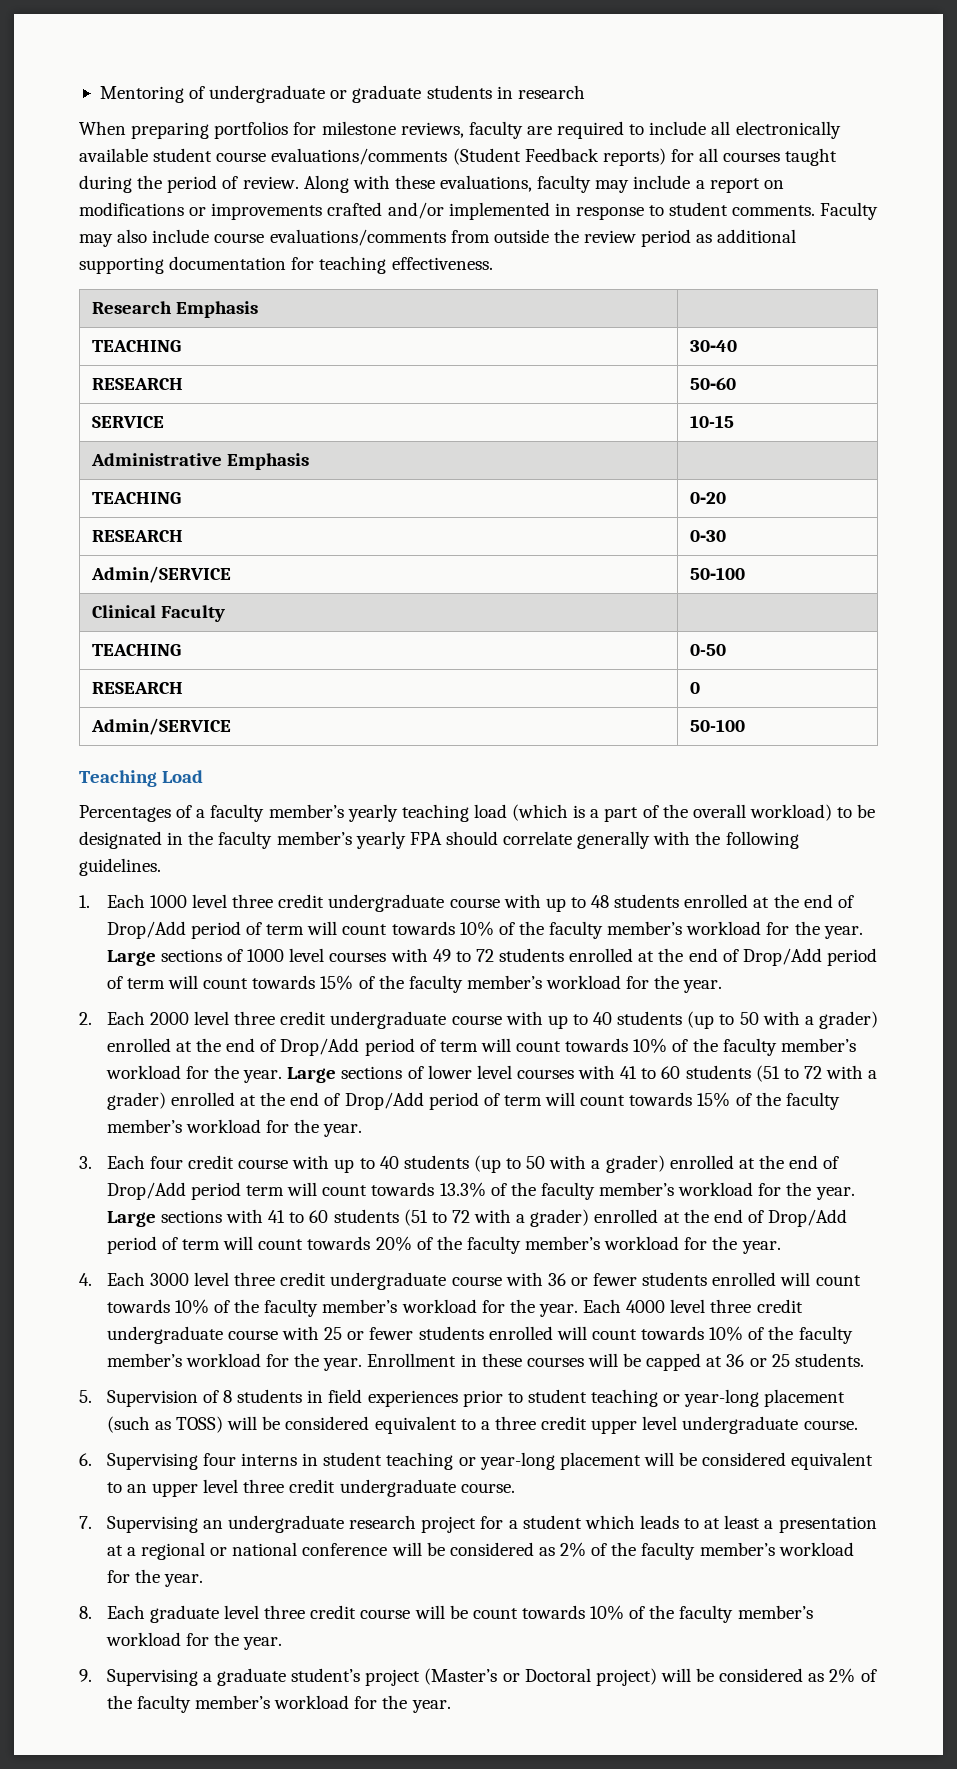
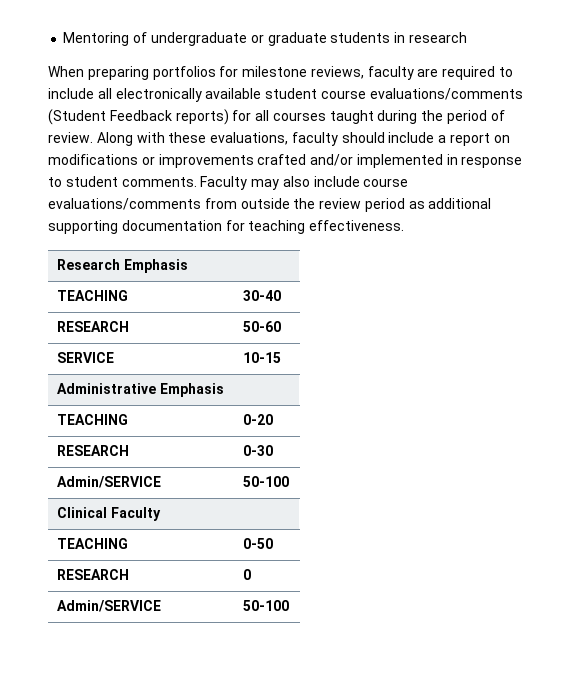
[595,180,630,193] may -> [341,132,385,143] should
[79,770,204,787] [79,804,876,822] [79,831,799,849] [79,858,161,876] [79,894,854,912] [106,921,863,939] [106,948,877,966] [106,975,723,993] [79,1011,878,1029] [106,1038,856,1056] [105,1065,878,1083] [106,1092,840,1110] [106,1119,363,1137] [79,1155,840,1173] [106,1182,855,1200] [106,1209,848,1227] [106,1236,781,1254] [79,1272,861,1290] [106,1299,803,1317] [106,1326,853,1344] [106,1353,864,1371] [79,1389,846,1407] [106,1416,858,1434] [79,1452,874,1470] [106,1479,515,1497] [79,1515,877,1533] [106,1542,854,1560] [106,1569,204,1587] [79,1605,813,1623] [105,1632,283,1650] [79,1668,877,1686] [106,1695,451,1713] // Teaching Load // Percentages of a faculty member’s yearly teaching load (which is a part of the overall workload) to be designated in the faculty member’s yearly FPA should correlate generally with the following guidelines. // 1. Each 1000 level three credit undergraduate course with up to 48 students enrolled at the end of Drop/Add period of term will count towards 10% of the faculty member’s workload for the year. Large sections of 1000 level courses with 49 to 72 students enrolled at the end of Drop/Add period of term will count towards 15% of the faculty member’s workload for the year. // 2. Each 2000 level three credit undergraduate course with up to 40 students (up to 50 with a grader) enrolled at the end of Drop/Add period of term will count towards 10% of the faculty member’s workload for the year. Large sections of lower level courses with 41 to 60 students (51 to 72 with a grader) enrolled at the end of Drop/Add period of term will count towards 15% of the faculty member’s workload for the year. // 3. Each four credit course with up to 40 students (up to 50 with a grader) enrolled at the end of Drop/Add period term will count towards 13.3% of the faculty member’s workload for the year. Large sections with 41 to 60 students (51 to 72 with a grader) enrolled at the end of Drop/Add period of term will count towards 20% of the faculty member’s workload for the year. // 4. Each 3000 level three credit undergraduate course with 36 or fewer students enrolled will count towards 10% of the faculty member’s workload for the year. Each 4000 level three credit undergraduate course with 25 or fewer students enrolled will count towards 10% of the faculty member’s workload for the year. Enrollment in these courses will be capped at 36 or 25 students. // 5. Supervision of 8 students in field experiences prior to student teaching or year-long placement (such as TOSS) will be considered equivalent to a three credit upper level undergraduate course. // 6. Supervising four interns in student teaching or year-long placement will be considered equivalent to an upper level three credit undergraduate course. // 7. Supervising an undergraduate research project for a student which leads to at least a presentation at a regional or national conference will be considered as 2% of the faculty member’s workload for the year. // 8. Each graduate level three credit course will be count towards 10% of the faculty member’s workload for the year. // 9. Supervising a graduate student’s project (Master’s or Doctoral project) will be considered as 2% of the faculty member’s workload for the year. -> (289, 605) none

